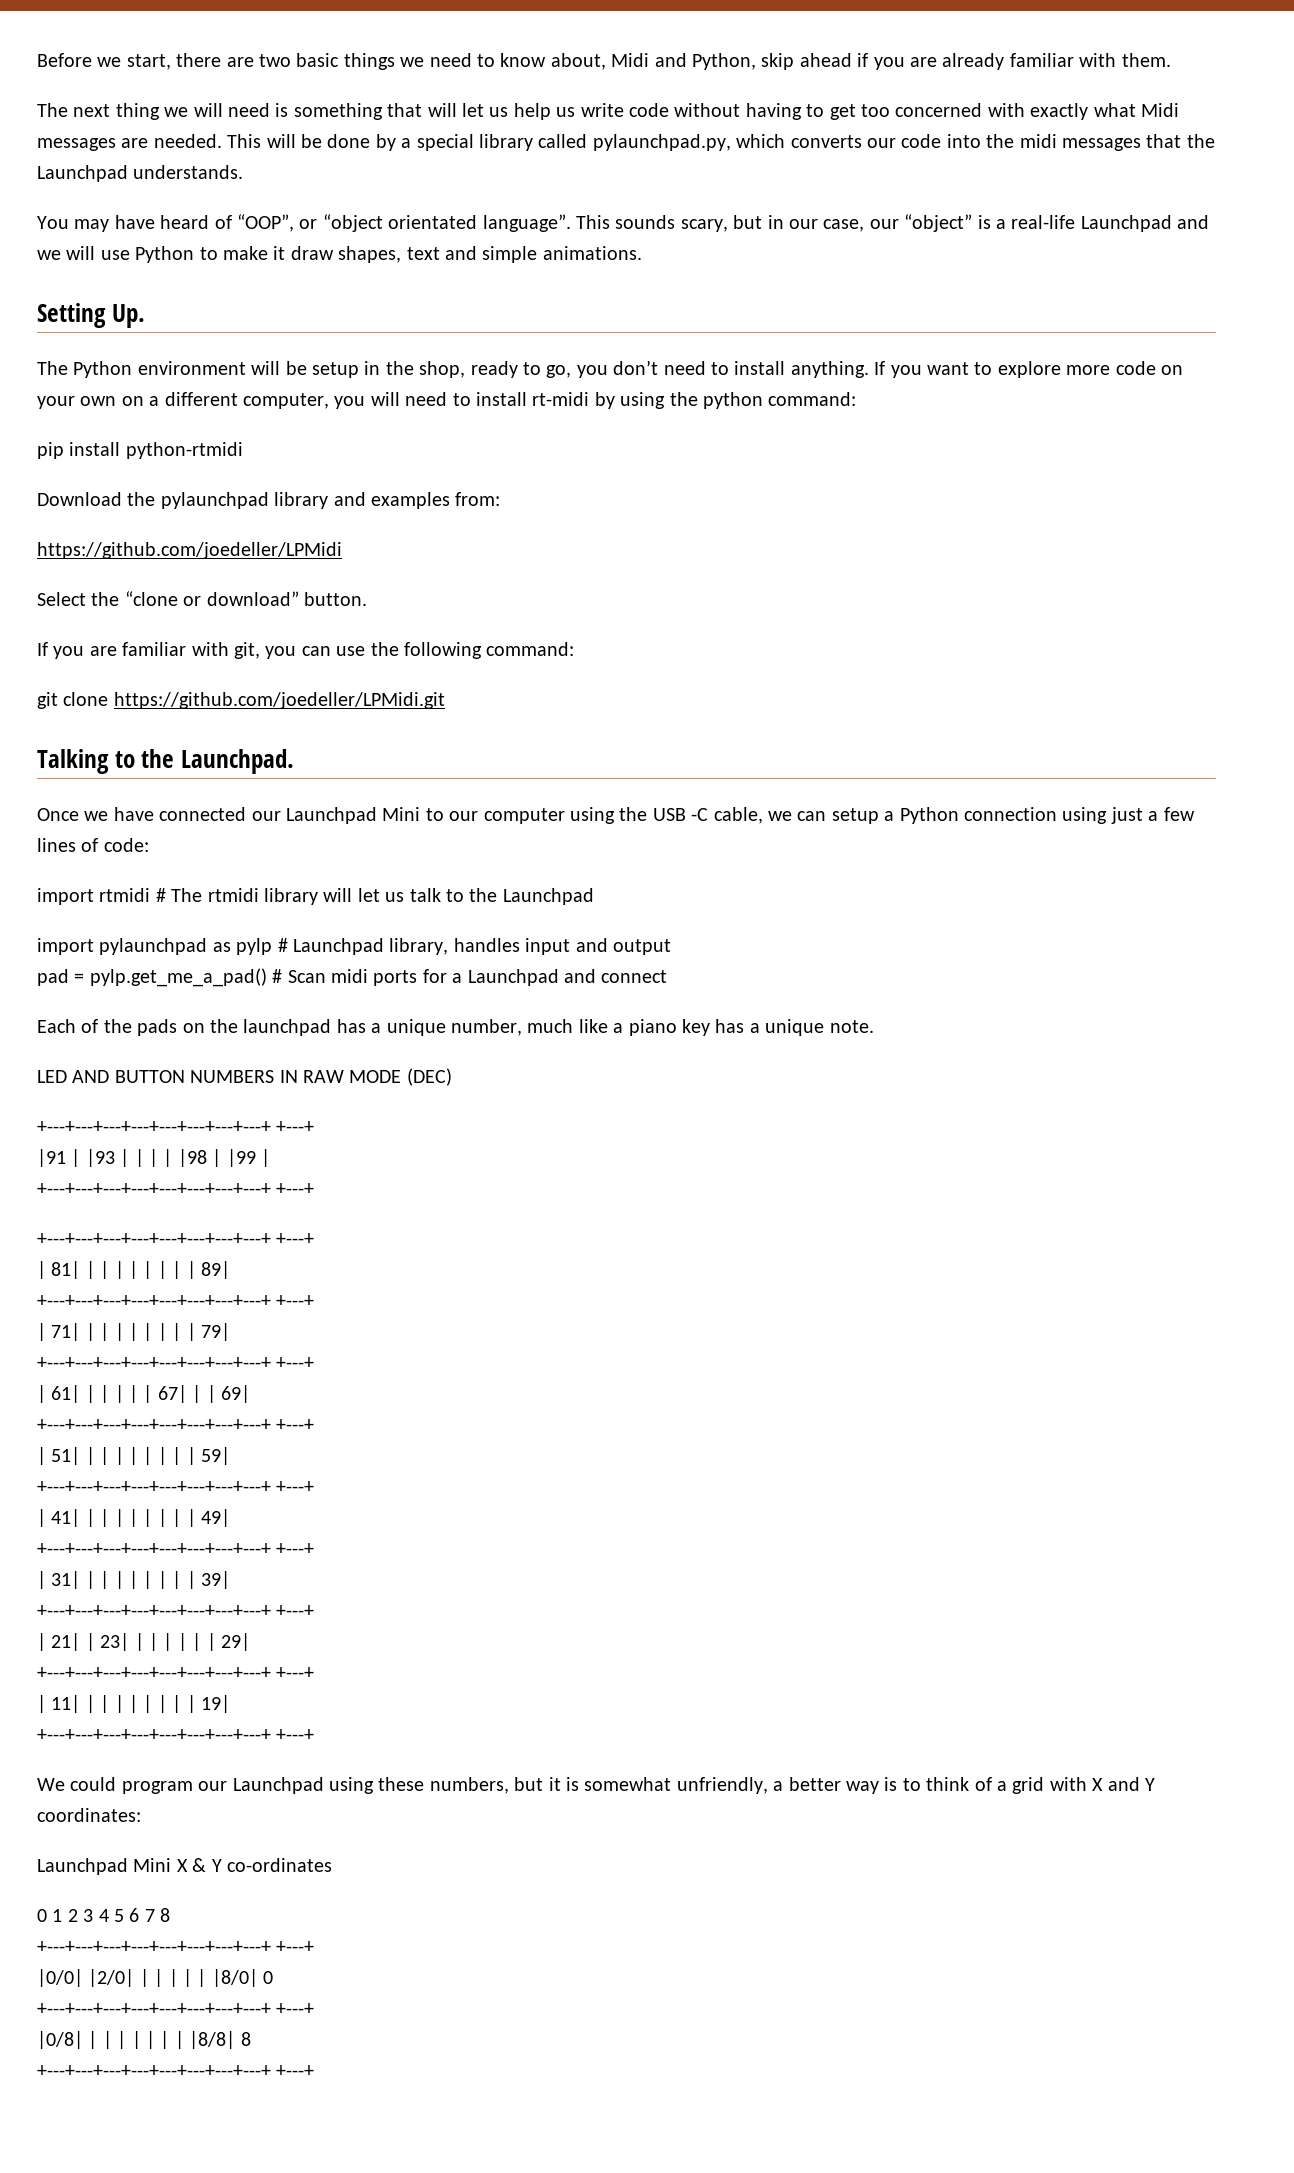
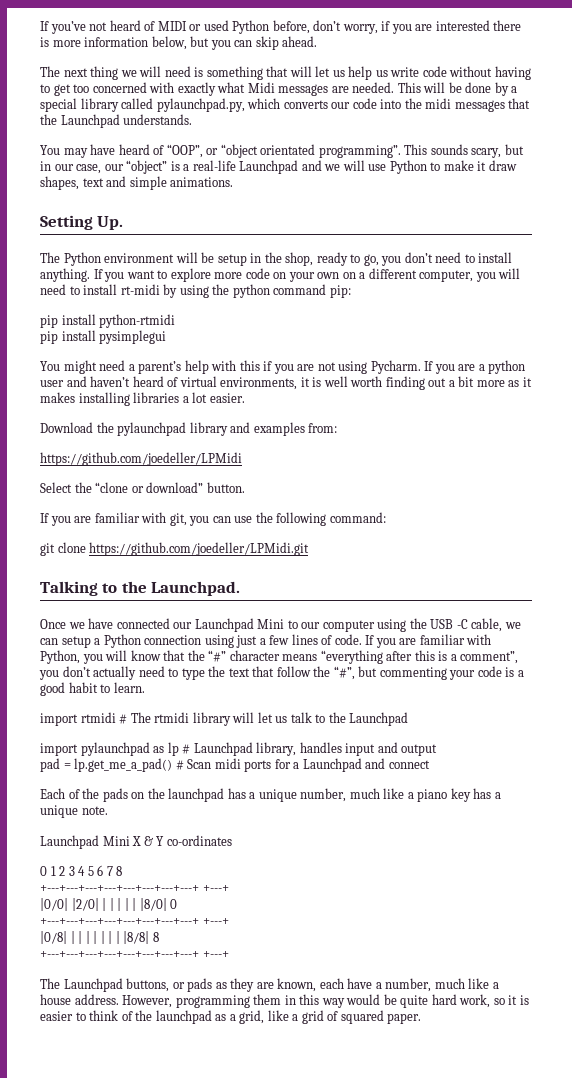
[37,53,1171,70] Before we start, there are two basic things we need to know about, Midi and Python, skip ahead if you are already familiar with them. -> [40,20,522,34] [40,36,318,50] If you’ve not heard of MIDI or used Python before, don’t worry, if you are interested there is more information below, but you can skip ahead.
[482,214,571,232] language”. -> [318,145,401,158] programming”.
[768,392,857,406] command: -> [273,284,351,298] command pip:
(243, 450) none -> [40,330,167,344] [40,360,526,374] [40,376,532,390] [40,392,245,406] // pip install pysimplegui // You might need a parent’s help with this if you are not using Pycharm. If you are a python user and haven’t heard of virtual environments, it is well worth finding out a bit more as it makes installing libraries a lot easier.
[103,838,149,852] code: -> [334,634,492,648] [40,650,519,664] [39,666,524,680] [40,682,145,696] code. If you are familiar with Python, you will know that the “#” character means “everything after this is a comment”, you don’t actually need to type the text that follow the “#”, but commenting your code is a good habit to learn.
[236,938,273,955] pylp -> [167,742,179,756] lp
[89,968,267,987] pylp.get_me_a_pad() -> [74,758,173,772] lp.get_me_a_pad()
[37,1068,452,1086] [37,1121,315,1133] [37,1149,271,1167] [37,1183,315,1195] [37,1233,315,1245] [37,1261,231,1279] [37,1295,315,1307] [37,1323,231,1341] [37,1357,315,1369] [37,1385,251,1403] [37,1419,315,1431] [37,1447,231,1465] [37,1481,315,1493] [37,1509,231,1527] [37,1543,315,1555] [37,1571,231,1589] [37,1605,315,1617] [37,1633,251,1651] [37,1667,315,1679] [37,1695,231,1713] [37,1729,315,1741] [37,1777,1155,1794] [37,1808,141,1822] // LED AND BUTTON NUMBERS IN RAW MODE (DEC) // +---+---+---+---+---+---+---+---+ +---+ // |91 | |93 | | | | |98 | |99 | // +---+---+---+---+---+---+---+---+ +---+ // +---+---+---+---+---+---+---+---+ +---+ // | 81| | | | | | | | | 89| // +---+---+---+---+---+---+---+---+ +---+ // | 71| | | | | | | | | 79| // +---+---+---+---+---+---+---+---+ +---+ // | 61| | | | | | 67| | | 69| // +---+---+---+---+---+---+---+---+ +---+ // | 51| | | | | | | | | 59| // +---+---+---+---+---+---+---+---+ +---+ // | 41| | | | | | | | | 49| // +---+---+---+---+---+---+---+---+ +---+ // | 31| | | | | | | | | 39| // +---+---+---+---+---+---+---+---+ +---+ // | 21| | 23| | | | | | | 29| // +---+---+---+---+---+---+---+---+ +---+ // | 11| | | | | | | | | 19| // +---+---+---+---+---+---+---+---+ +---+ // We could program our Launchpad using these numbers, but it is somewhat unfriendly, a better way is to think of a grid with X and Y coordinates: -> (108, 810) none
(315, 2071) none -> [40,978,499,992] [40,994,529,1008] [40,1010,422,1024] // The Launchpad buttons, or pads as they are known, each have a number, much like a house address. However, programming them in this way would be quite hard work, so it is easier to think of the launchpad as a grid, like a grid of squared paper.

